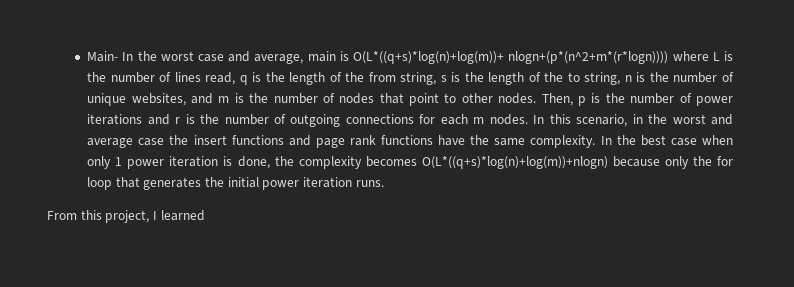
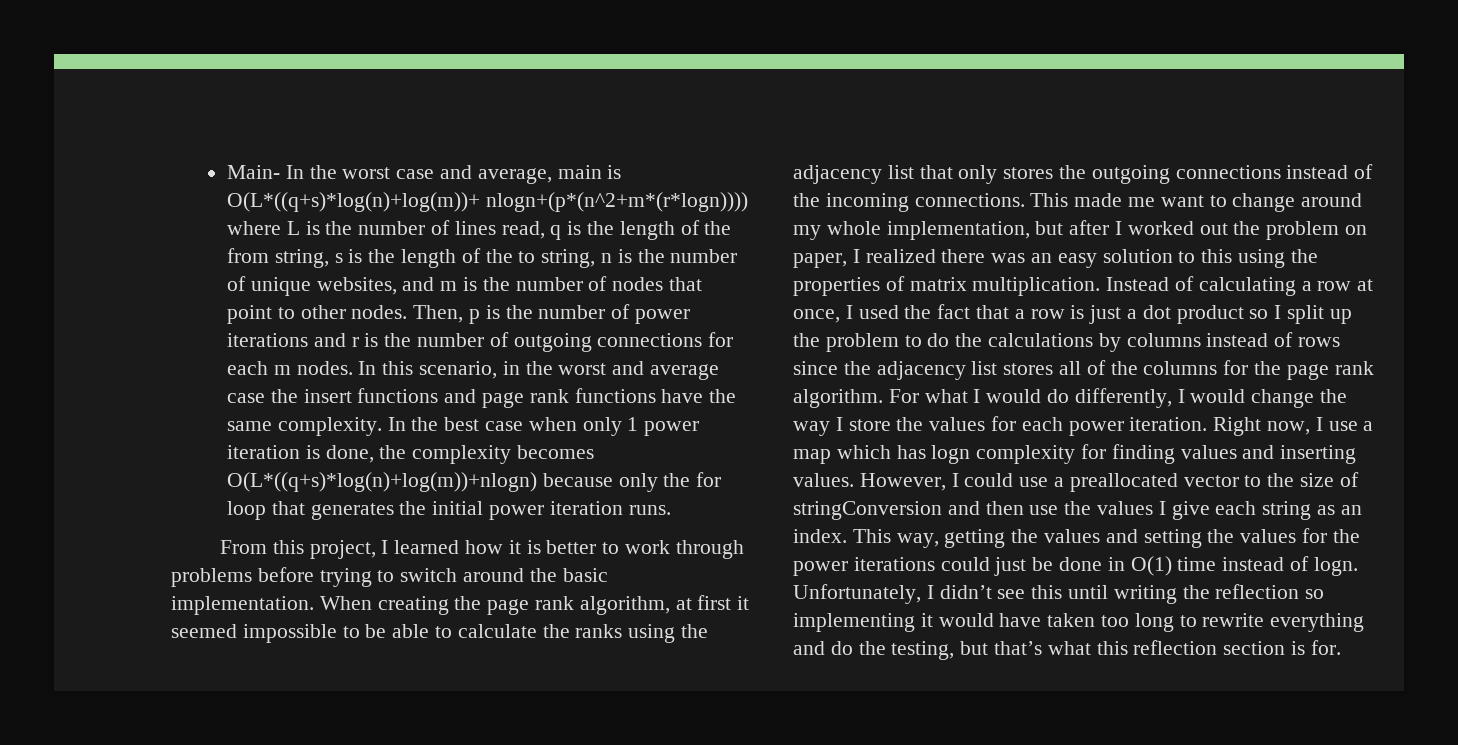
(205, 215) none -> [465,540,744,559] [171,567,608,587] [171,595,750,615] [171,624,709,643] [793,164,1374,184] [793,193,1363,212] [793,220,1368,240] [793,249,1318,268] [793,276,1374,296] [793,304,1352,324] [793,332,1341,352] [793,360,1374,380] [793,388,1348,408] [793,416,1374,436] [793,444,1357,464] [793,472,1359,492] [793,501,1362,520] [793,528,1360,548] [793,556,1358,576] [793,584,1325,604] [793,613,1365,632] [793,640,1341,660] how it is better to work through problems before trying to switch around the basic implementation. When creating the page rank algorithm, at first it seemed impossible to be able to calculate the ranks using the adjacency list that only stores the outgoing connections instead of the incoming connections. This made me want to change around my whole implementation, but after I worked out the problem on paper, I realized there was an easy solution to this using the properties of matrix multiplication. Instead of calculating a row at once, I used the fact that a row is just a dot product so I split up the problem to do the calculations by columns instead of rows since the adjacency list stores all of the columns for the page rank algorithm. For what I would do differently, I would change the way I store the values for each power iteration. Right now, I use a map which has logn complexity for finding values and inserting values. However, I could use a preallocated vector to the size of stringConversion and then use the values I give each string as an index. This way, getting the values and setting the values for the power iterations could just be done in O(1) time instead of logn. Unfortunately, I didn’t see this until writing the reflection so implementing it would have taken too long to rewrite everything and do the testing, but that’s what this reflection section is for.

